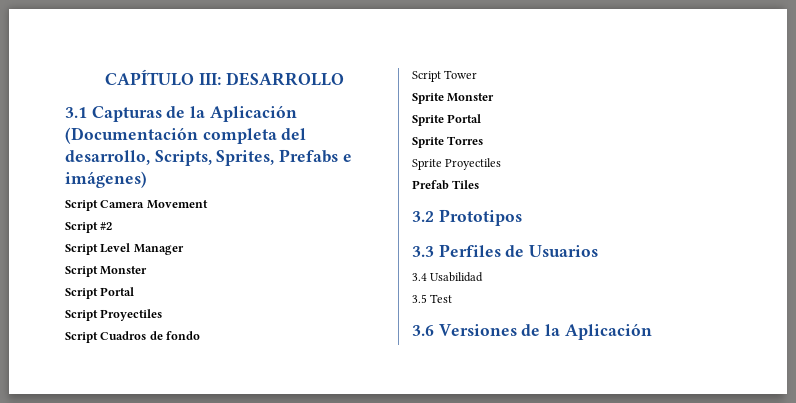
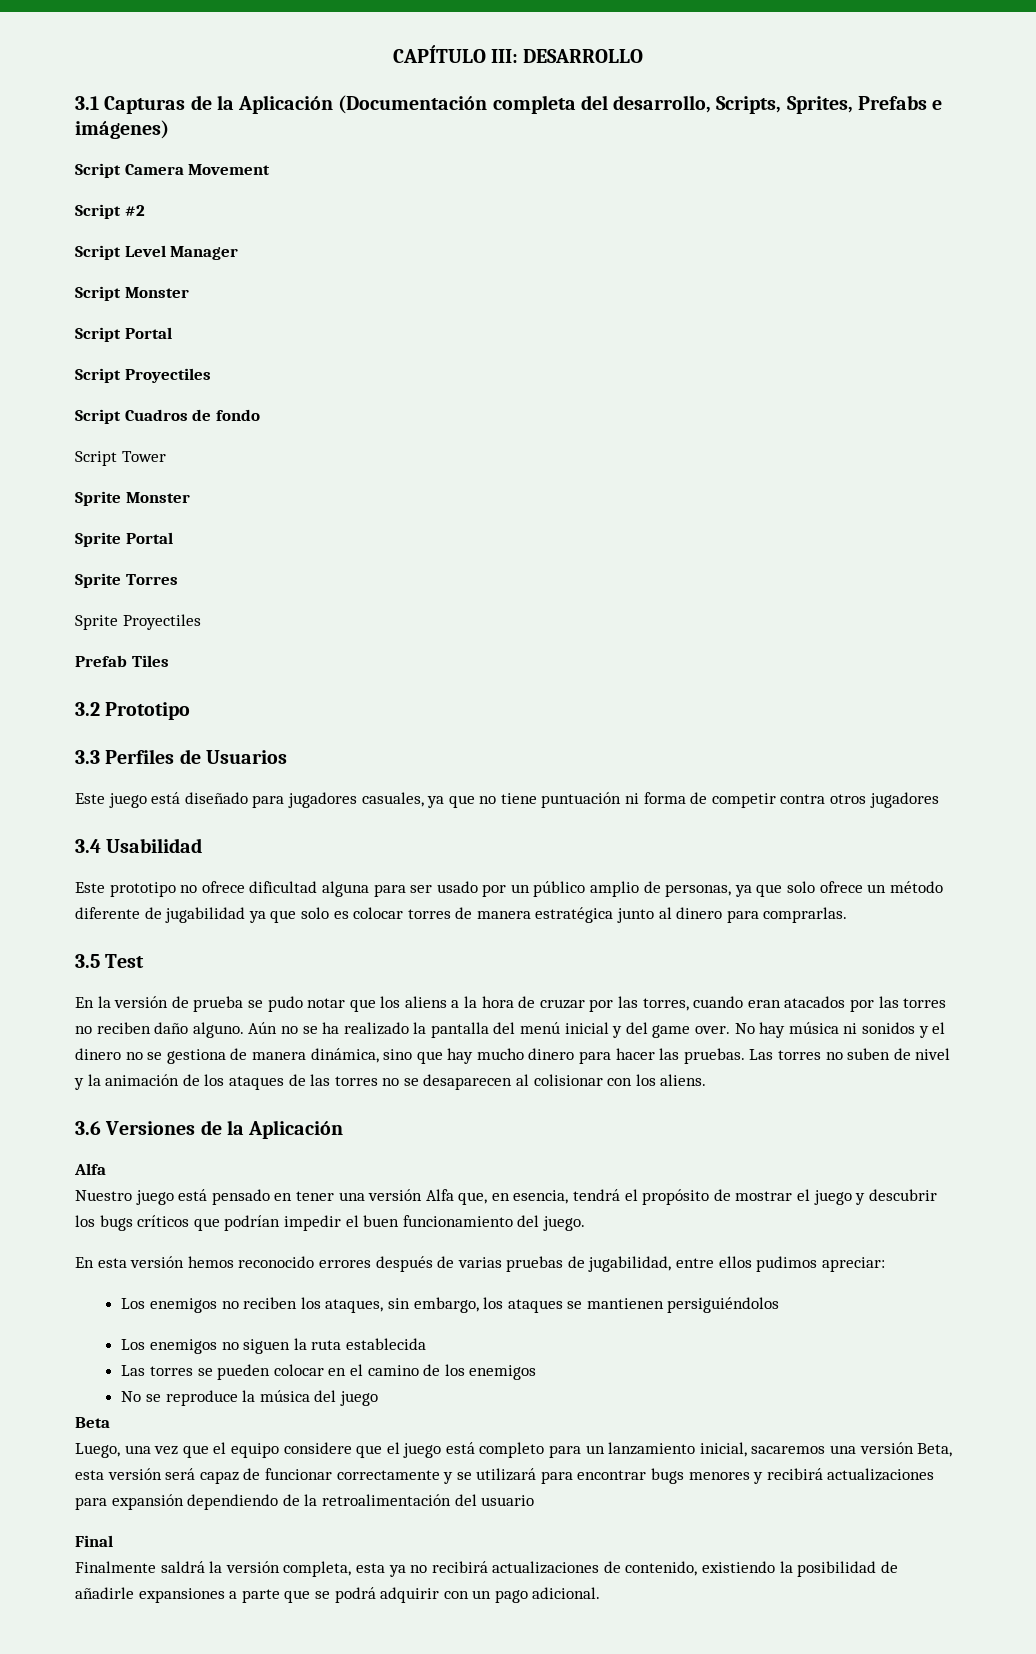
[438,209,522,226] Prototipos -> [105,702,191,720] Prototipo
[412,272,484,282] [412,294,453,303] 3.4 Usabilidad // 3.5 Test -> [75,792,939,808] [75,838,203,853] [75,881,943,897] [75,907,848,923] [75,954,145,968] [75,996,947,1012] [75,1022,946,1038] [75,1048,951,1064] [74,1074,707,1090] Este juego está diseñado para jugadores casuales, ya que no tiene puntuación ni forma de competir contra otros jugadores // 3.4 Usabilidad // Este prototipo no ofrece dificultad alguna para ser usado por un público amplio de personas, ya que solo ofrece un método diferente de jugabilidad ya que solo es colocar torres de manera estratégica junto al dinero para comprarlas. // 3.5 Test // En la versión de prueba se pudo notar que los aliens a la hora de cruzar por las torres, cuando eran atacados por las torres no reciben daño alguno. Aún no se ha realizado la pantalla del menú inicial y del game over. No hay música ni sonidos y el dinero no se gestiona de manera dinámica, sino que hay mucho dinero para hacer las pruebas. Las torres no suben de nivel y la animación de los ataques de las torres no se desaparecen al colisionar con los aliens.
(652, 331) none -> [74,1163,106,1175] [75,1189,937,1205] [75,1215,585,1231] [75,1256,885,1272] [121,1297,780,1313] [121,1338,426,1354] [121,1364,537,1380] [121,1390,378,1406] [75,1417,110,1428] [75,1442,953,1458] [75,1468,935,1484] [75,1494,535,1510] [75,1535,113,1547] [75,1561,898,1577] [75,1587,601,1603] // Alfa // Nuestro juego está pensado en tener una versión Alfa que, en esencia, tendrá el propósito de mostrar el juego y descubrir los bugs críticos que podrían impedir el buen funcionamiento del juego. // En esta versión hemos reconocido errores después de varias pruebas de jugabilidad, entre ellos pudimos apreciar: // Los enemigos no reciben los ataques, sin embargo, los ataques se mantienen persiguiéndolos // Los enemigos no siguen la ruta establecida // Las torres se pueden colocar en el camino de los enemigos // No se reproduce la música del juego // Beta // Luego, una vez que el equipo considere que el juego está completo para un lanzamiento inicial, sacaremos una versión Beta, esta versión será capaz de funcionar correctamente y se utilizará para encontrar bugs menores y recibirá actualizaciones para expansión dependiendo de la retroalimentación del usuario // Final // Finalmente saldrá la versión completa, esta ya no recibirá actualizaciones de contenido, existiendo la posibilidad de añadirle expansiones a parte que se podrá adquirir con un pago adicional.

